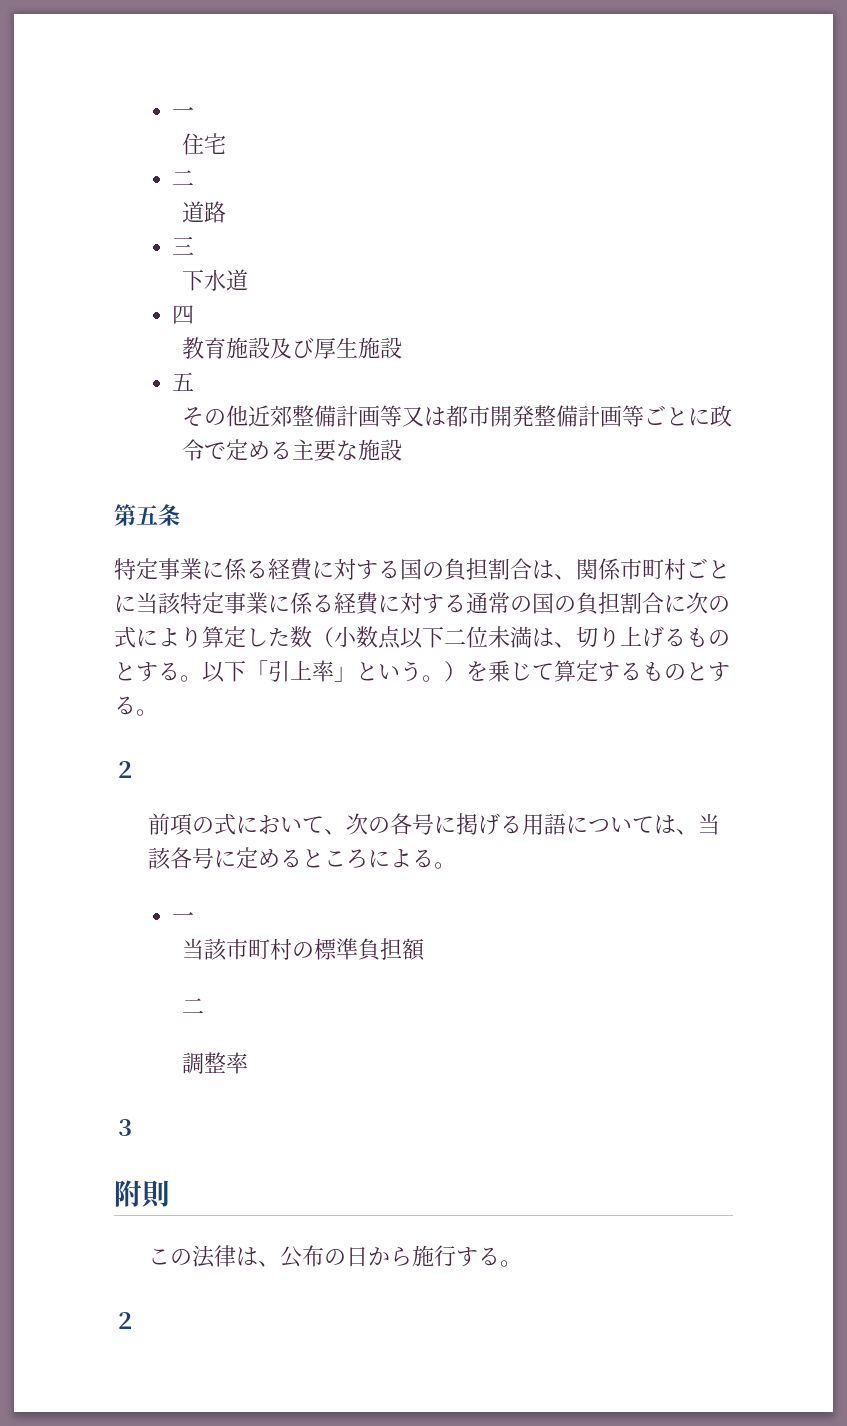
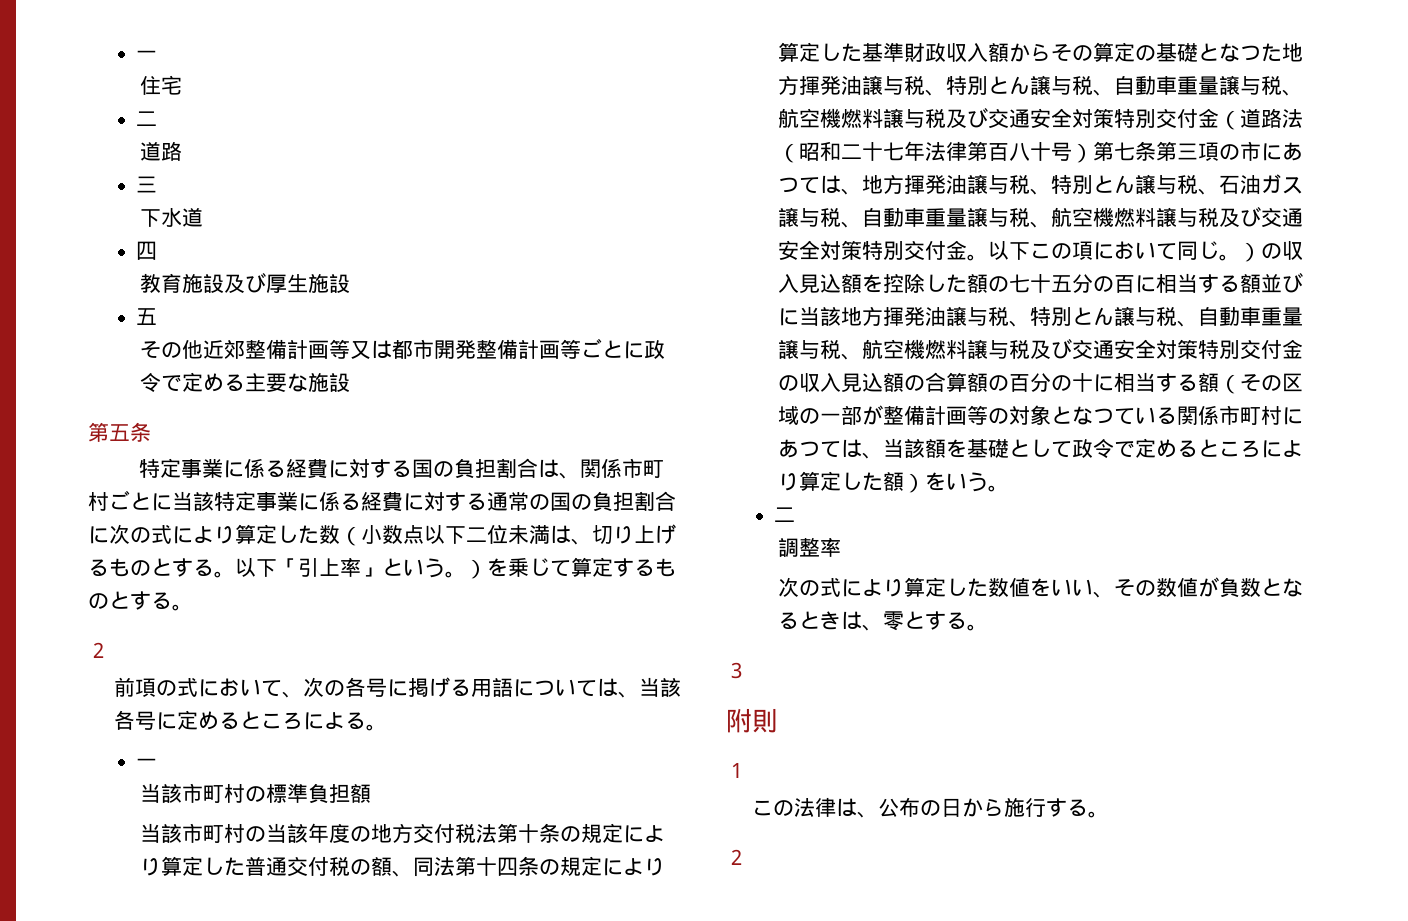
[182,998,205,1014] [182,1052,249,1074] 二 // 調整率 -> [139,823,665,844] [139,856,665,877] [777,42,1303,62] [777,75,1303,96] [777,108,1303,130] [777,141,1303,163] [777,174,1303,195] [777,207,1303,228] [777,240,1303,262] [777,273,1303,293] [777,306,1303,327] [777,339,1303,360] [777,372,1303,394] [777,405,1303,425] [777,438,1303,459] [777,471,1009,493] [774,507,796,522] [777,537,841,557] [777,577,1303,598] [777,611,988,631] 当該市町村の当該年度の地方交付税法第十条の規定により算定した普通交付税の額、同法第十四条の規定により算定した基準財政収入額からその算定の基礎となつた地方揮発油譲与税、特別とん譲与税、自動車重量譲与税、航空機燃料譲与税及び交通安全対策特別交付金（道路法（昭和二十七年法律第百八十号）第七条第三項の市にあつては、地方揮発油譲与税、特別とん譲与税、石油ガス譲与税、自動車重量譲与税、航空機燃料譲与税及び交通安全対策特別交付金。以下この項において同じ。）の収入見込額を控除した額の七十五分の百に相当する額並びに当該地方揮発油譲与税、特別とん譲与税、自動車重量譲与税、航空機燃料譲与税及び交通安全対策特別交付金の収入見込額の合算額の百分の十に相当する額（その区域の一部が整備計画等の対象となつている関係市町村にあつては、当該額を基礎として政令で定めるところにより算定した額）をいう。 // 二 // 調整率 // 次の式により算定した数値をいい、その数値が負数となるときは、零とする。
(170, 1194) none -> [726,762,747,778] // １

